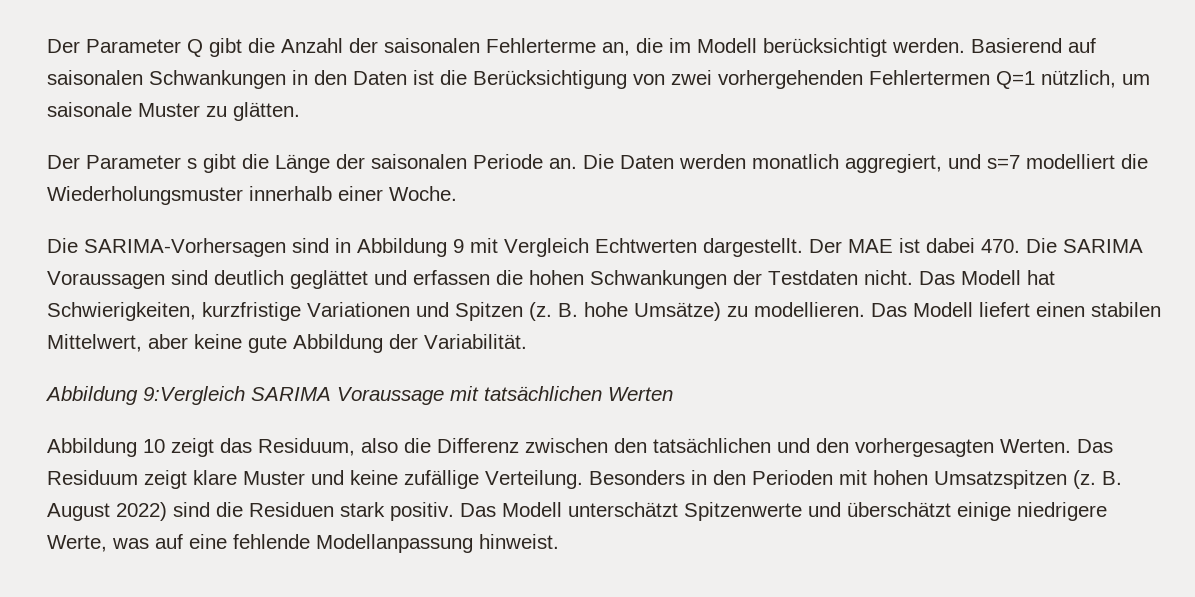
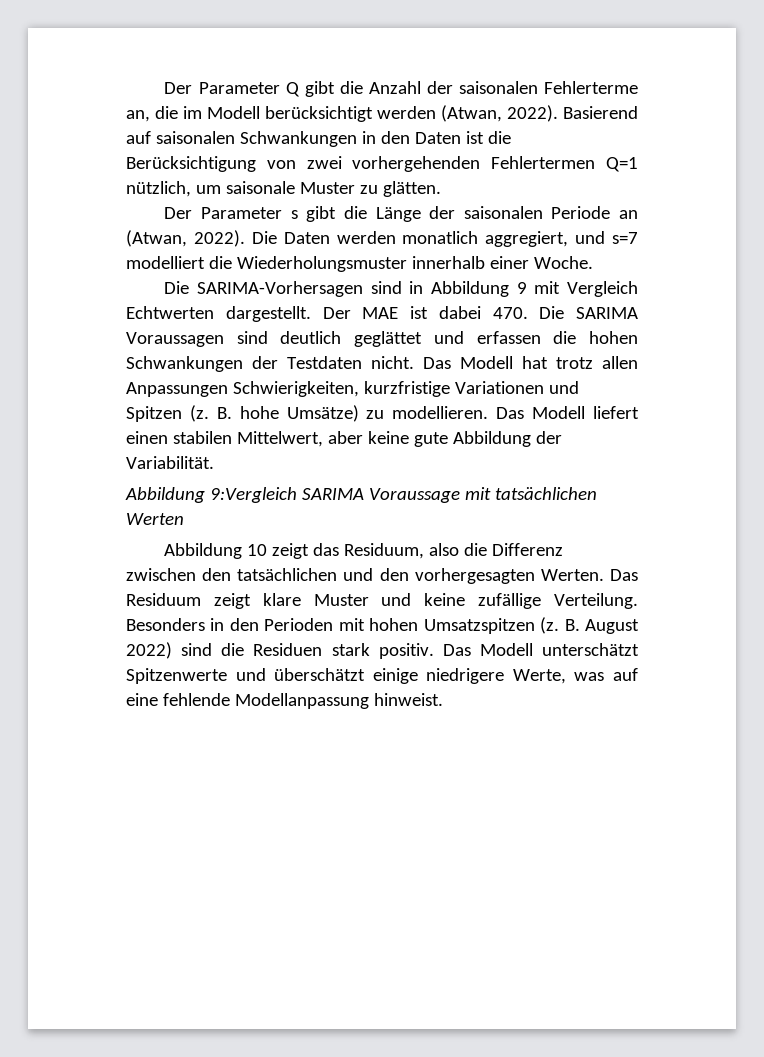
[892,38,965,53] werden. -> [377,105,558,122] werden (Atwan, 2022).
[549,158,577,169] an. -> [618,210,638,219] [126,230,245,247] an (Atwan, 2022).
(1055, 277) none -> [556,356,638,369] [126,382,228,397] trotz allen Anpassungen

